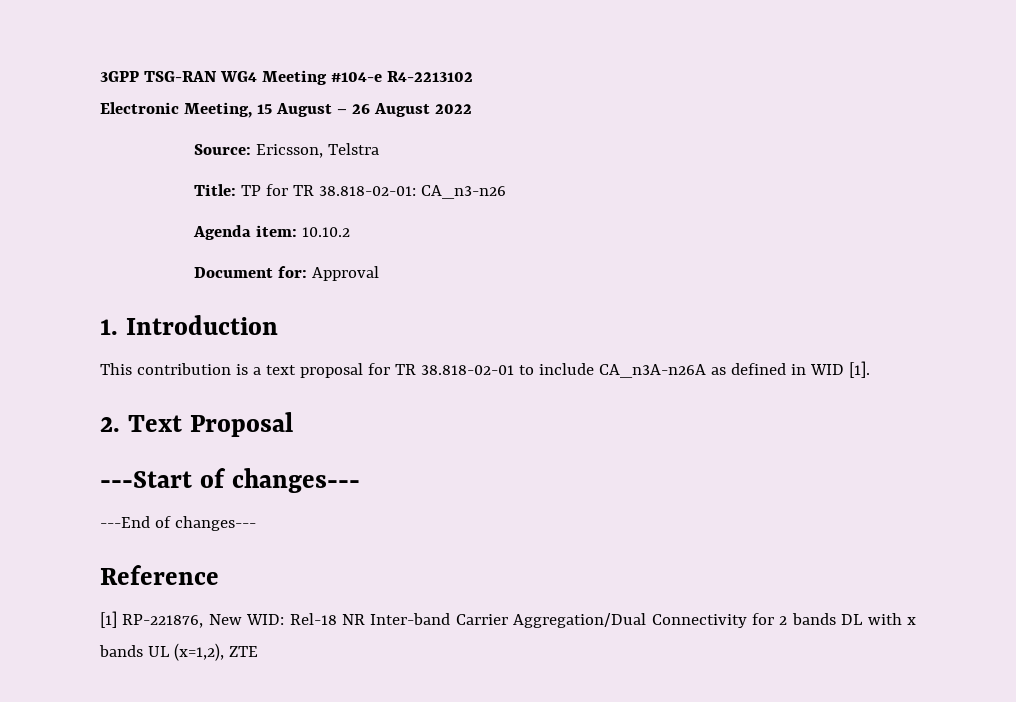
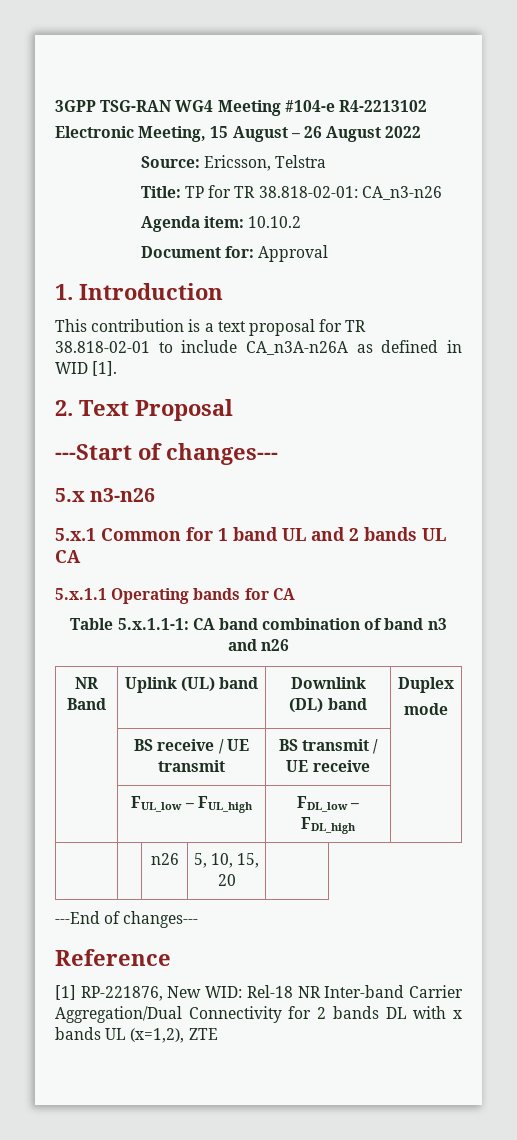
(360, 480) none -> [55,488,156,502] [55,527,446,541] [55,550,81,563] [55,588,295,604] [70,618,447,630] [227,639,290,651] [75,677,99,689] [67,698,106,710] [124,677,259,693] [290,677,366,689] [289,698,367,713] [398,677,454,693] [404,703,448,715] [134,739,249,754] [158,760,225,772] [278,739,379,754] [286,760,370,772] [131,796,253,813] [296,796,360,812] [301,817,356,834] [150,853,179,865] [193,853,260,868] [217,874,236,886] // 5.x n3-n26 // 5.x.1 Common for 1 band UL and 2 bands UL CA // 5.x.1.1 Operating bands for CA // Table 5.x.1.1-1: CA band combination of band n3 and n26 // NR Band | Uplink (UL) band | Downlink (DL) band | Duplex // mode // | BS receive / UE transmit | BS transmit / UE receive | // | FUL_low – FUL_high | FDL_low – FDL_high | // | | n26 | 5, 10, 15, 20 |

